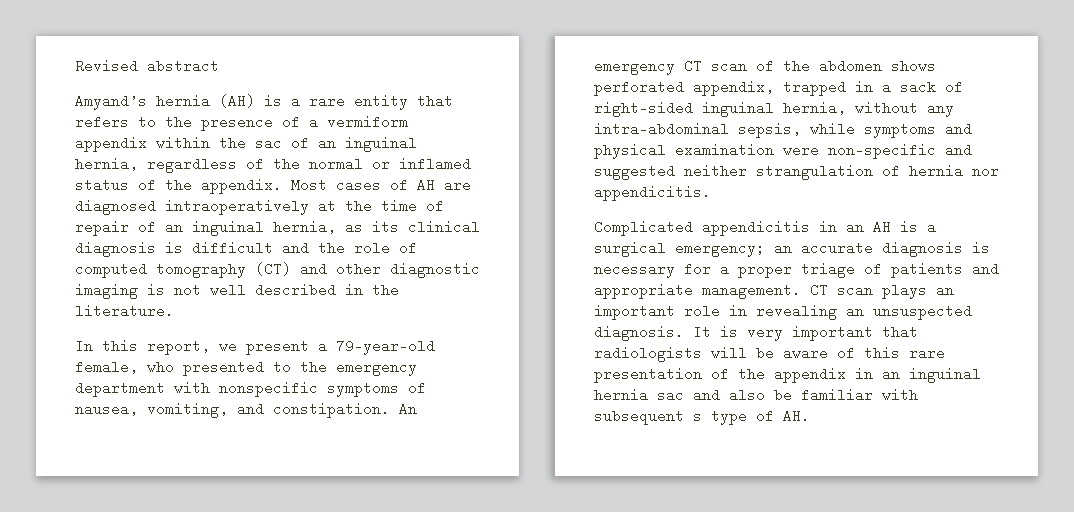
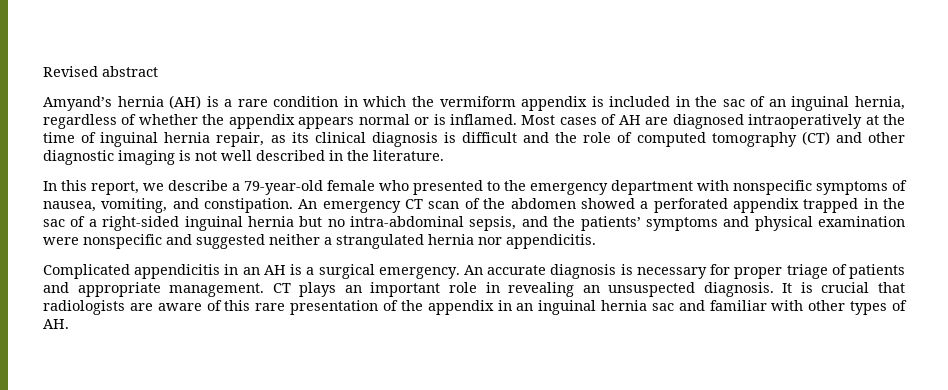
[354,94,453,110] [75,115,408,131] [75,136,210,152] entity that refers to the presence of a vermiform appendix within -> [273,96,690,111] condition in which the vermiform appendix is included in
[273,157,471,171] [75,178,282,194] the normal or inflamed status of the appendix. -> [138,114,518,129] whether the appendix appears normal or is inflamed.
[75,220,336,236] repair of an inguinal hernia, -> [100,132,265,147] inguinal hernia repair,
[246,339,309,355] present -> [168,180,228,191] describe
[75,360,138,374] female, -> [327,180,375,191] female
[891,61,936,71] [594,80,963,96] [594,101,954,117] [594,122,855,138] shows perforated appendix, trapped in a sack of right-sided inguinal hernia, without any intra-abdominal sepsis, while -> [580,198,906,213] [43,216,641,231] showed a perforated appendix trapped in the sac of a right-sided inguinal hernia but no intra-abdominal sepsis, and the patients’
[828,143,936,159] non-specific -> [83,234,162,249] nonspecific
[756,164,900,180] strangulation of -> [324,234,424,249] a strangulated
[675,241,792,257] emergency; an -> [378,265,484,279] emergency. An
[720,262,729,276] a -> (731, 269) none
[837,283,873,297] scan -> (291, 288) none
[747,325,918,341] [594,346,774,362] very important that radiologists will be -> [821,282,905,293] [43,300,153,315] crucial that radiologists are
[729,388,918,402] [594,409,747,425] also be familiar with subsequent s type -> [709,300,888,315] familiar with other types

